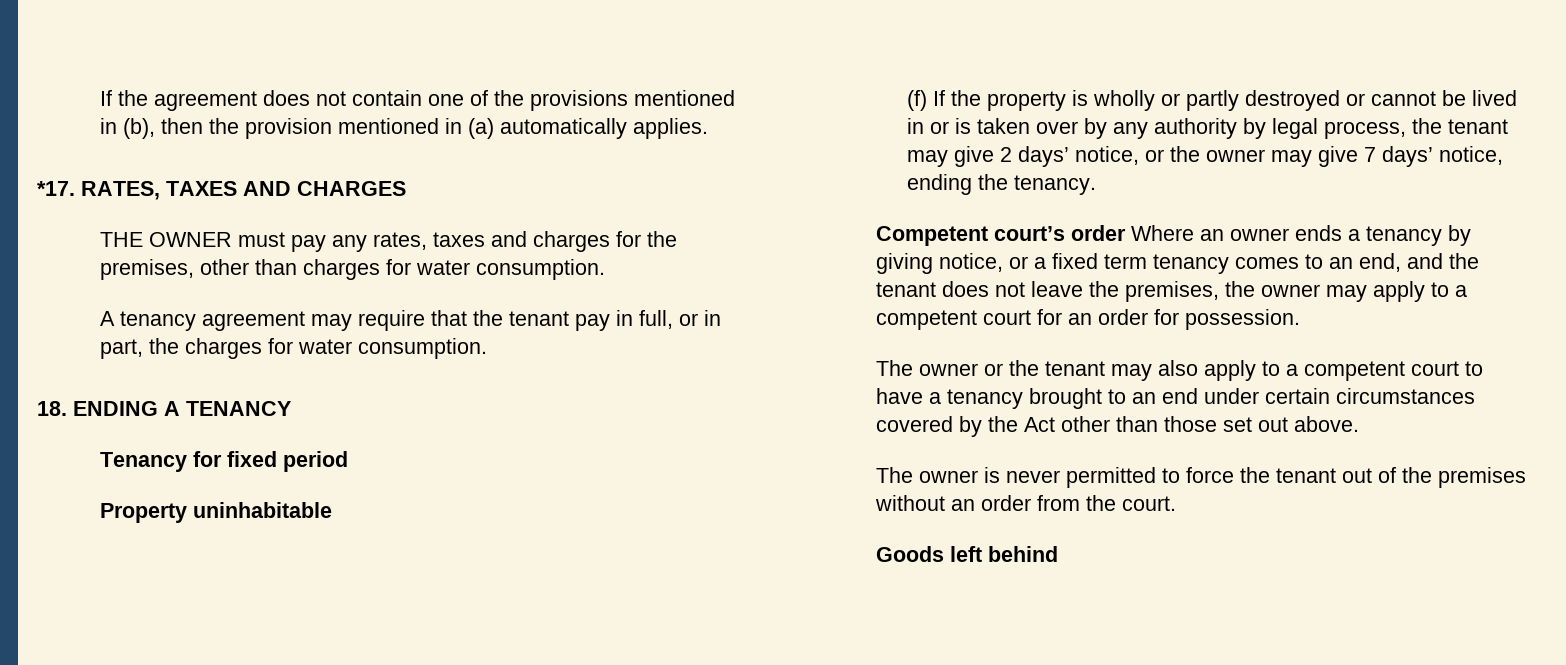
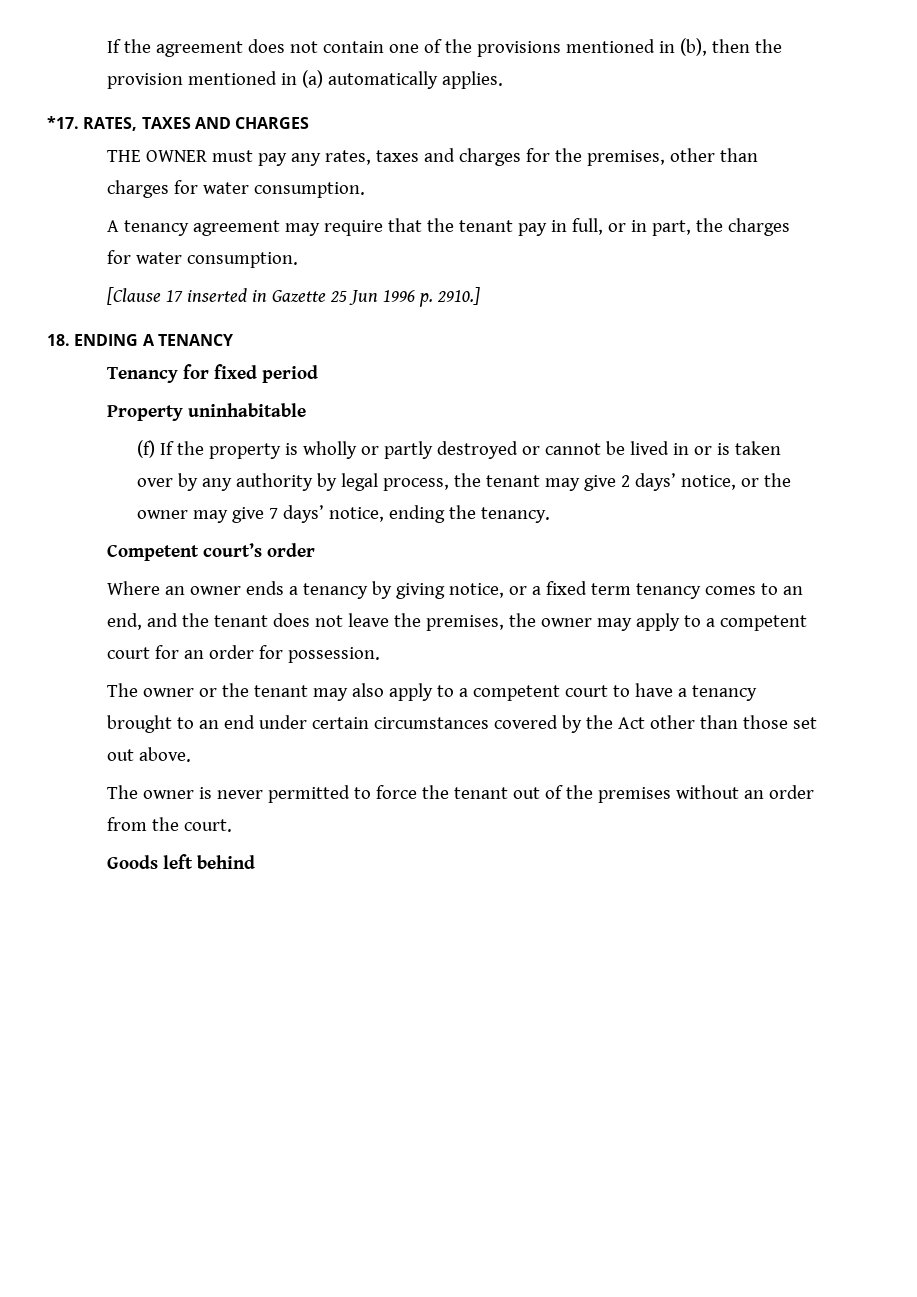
(487, 348) none -> [107,287,481,307] // [Clause 17 inserted in Gazette 25 Jun 1996 p. 2910.]
(1126, 233) none -> (316, 550) //

